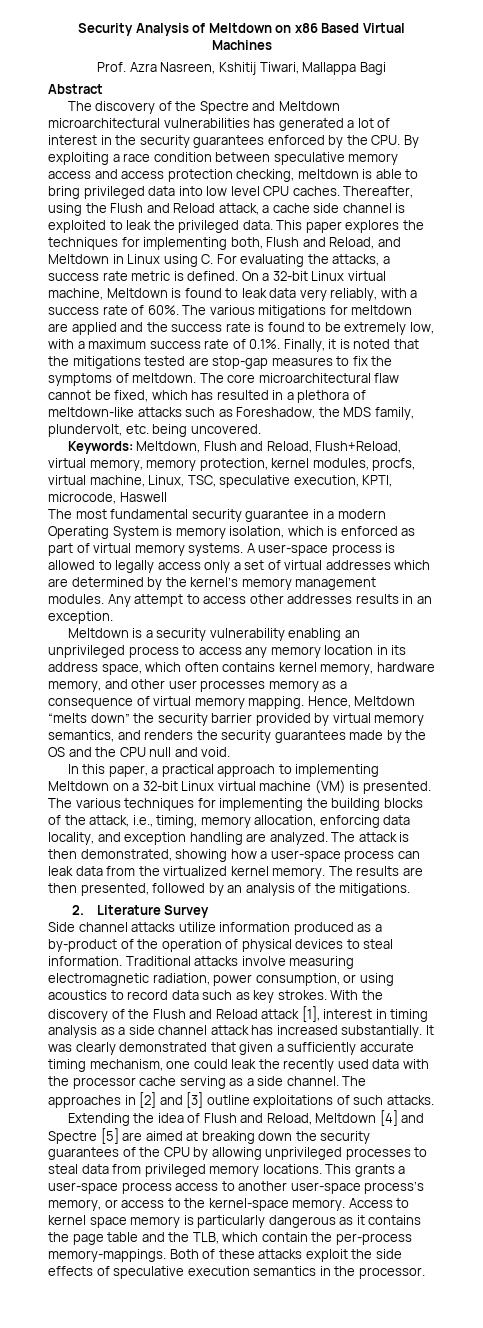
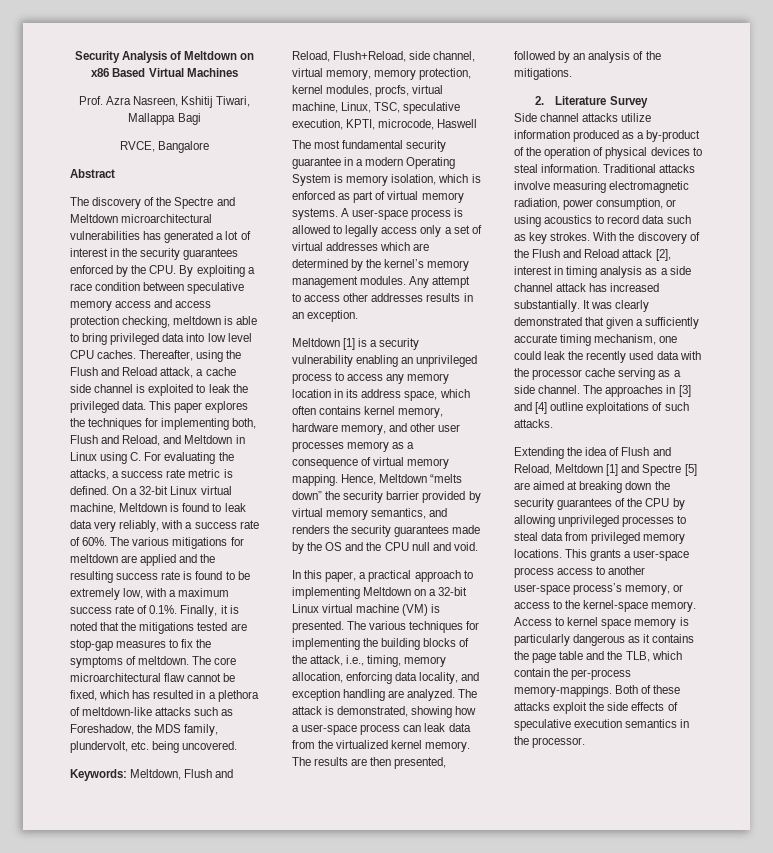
(386, 68) none -> [119,141,210,153] // RVCE, Bangalore
(168, 327) none -> [70,571,113,583] resulting
(402, 447) none -> [409,51,476,62] side channel,
(129, 633) none -> [343,338,356,350] [1]
[48,849,77,859] then -> (335, 710) none
[301,1006,320,1022] [1], -> [655,249,671,261] [2],
[139,1092,204,1108] [2] and [3] -> [678,385,691,397] [514,402,548,414] [3] and [4]
[379,1110,398,1126] [4] -> [606,464,619,476] [1]

